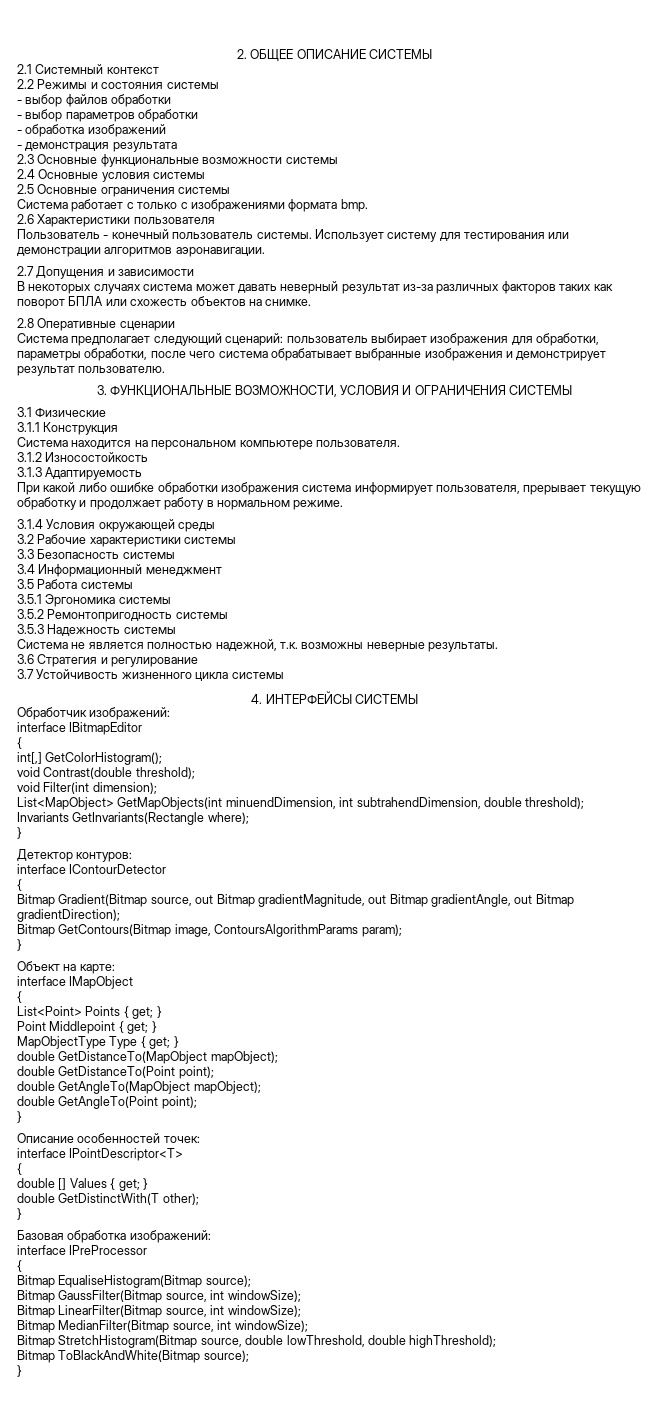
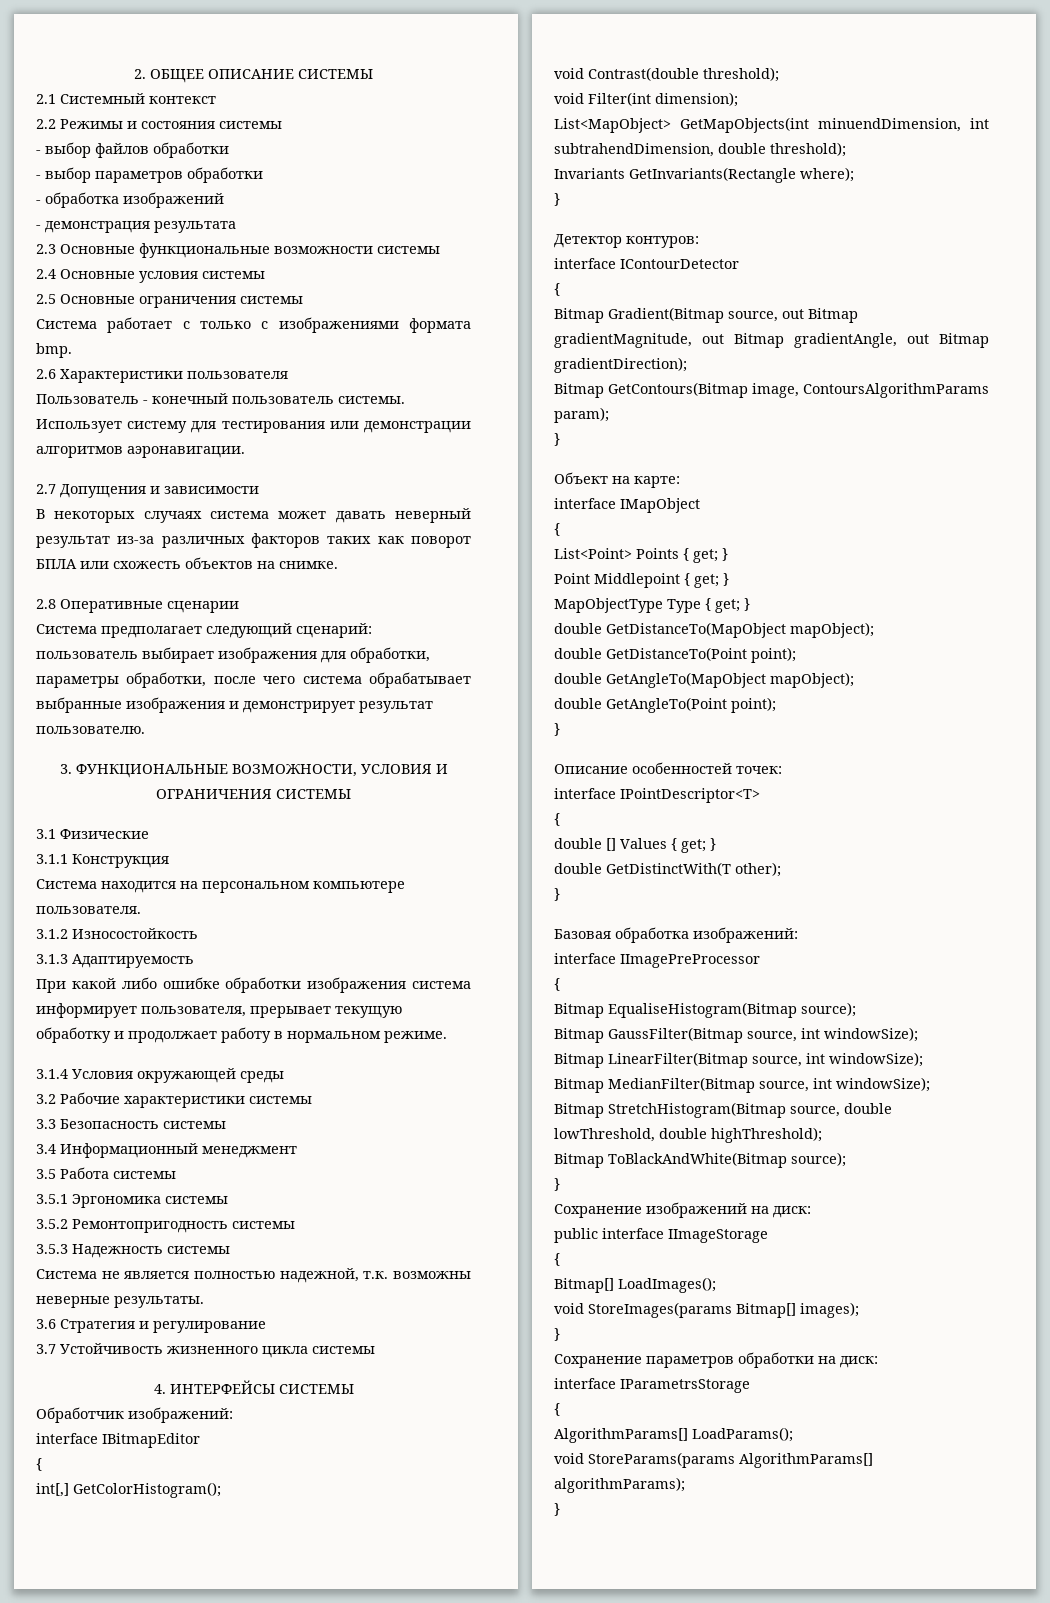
[69,1245,148,1255] IPreProcessor -> [620,954,760,968] IImagePreProcessor
(22, 1371) none -> [554,1202,811,1218] [554,1228,768,1243] [554,1253,560,1266] [554,1277,716,1293] [554,1302,859,1318] [554,1328,560,1341] [554,1352,878,1368] [554,1378,750,1393] [554,1403,560,1416] [554,1427,793,1443] [554,1452,873,1468] [554,1477,685,1493] [554,1503,560,1516] // Сохранение изображений на диск: // public interface IImageStorage // { // Bitmap[] LoadImages(); // void StoreImages(params Bitmap[] images); // } // Сохранение параметров обработки на диск: // interface IParametrsStorage // { // AlgorithmParams[] LoadParams(); // void StoreParams(params AlgorithmParams[] algorithmParams); // }

